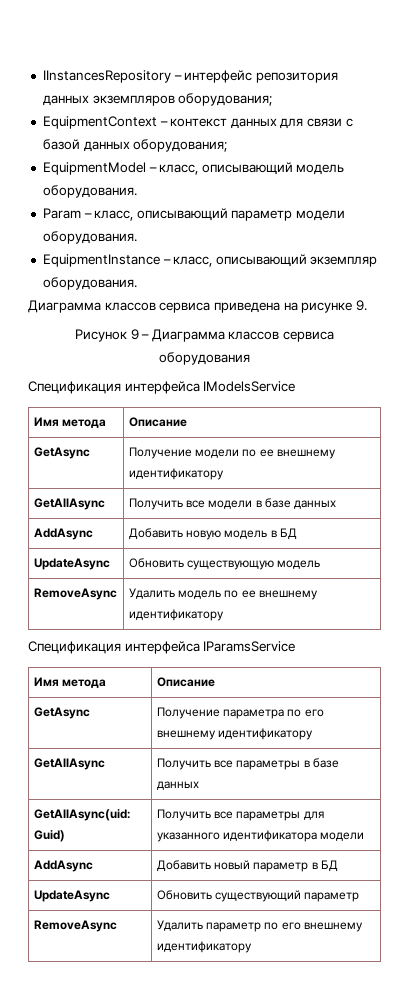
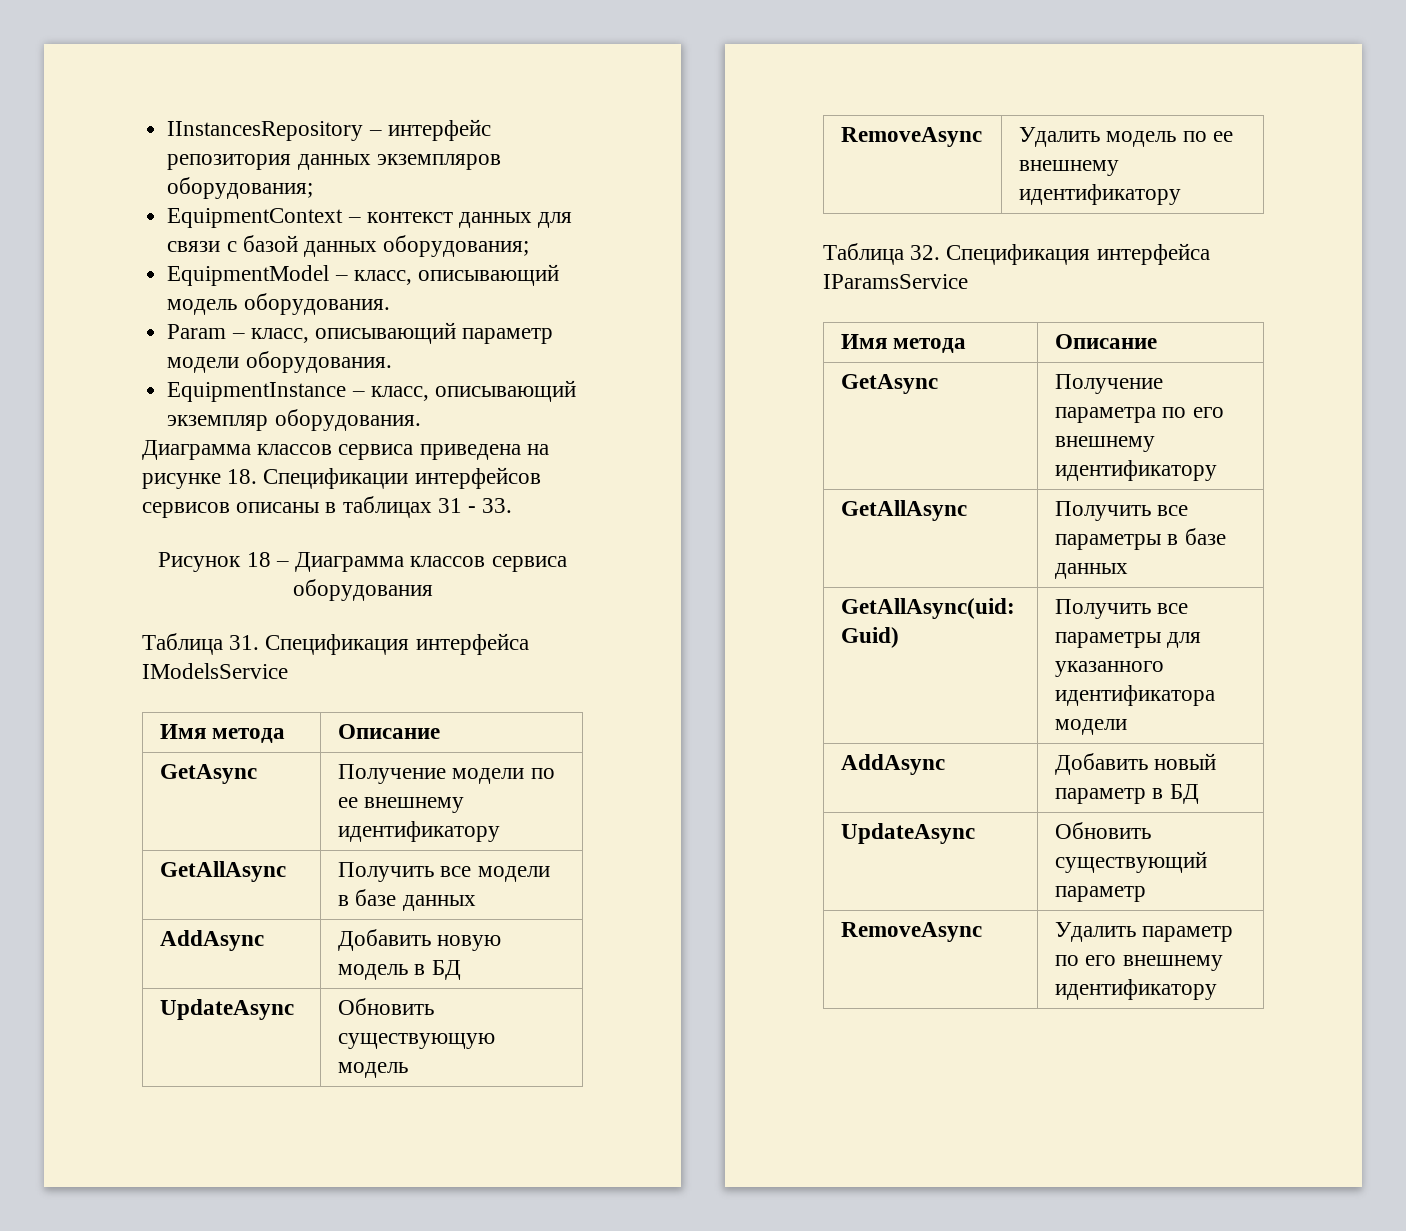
[355,300,367,311] 9. -> [227,467,541,489] [142,496,513,518] 18. Спецификации интерфейсов сервисов описаны в таблицах 31 - 33.
[130,329,139,340] 9 -> [246,552,271,567] 18
(250, 358) none -> [142,633,260,655] Таблица 31.
(224, 615) none -> [823,243,941,265] Таблица 32.

